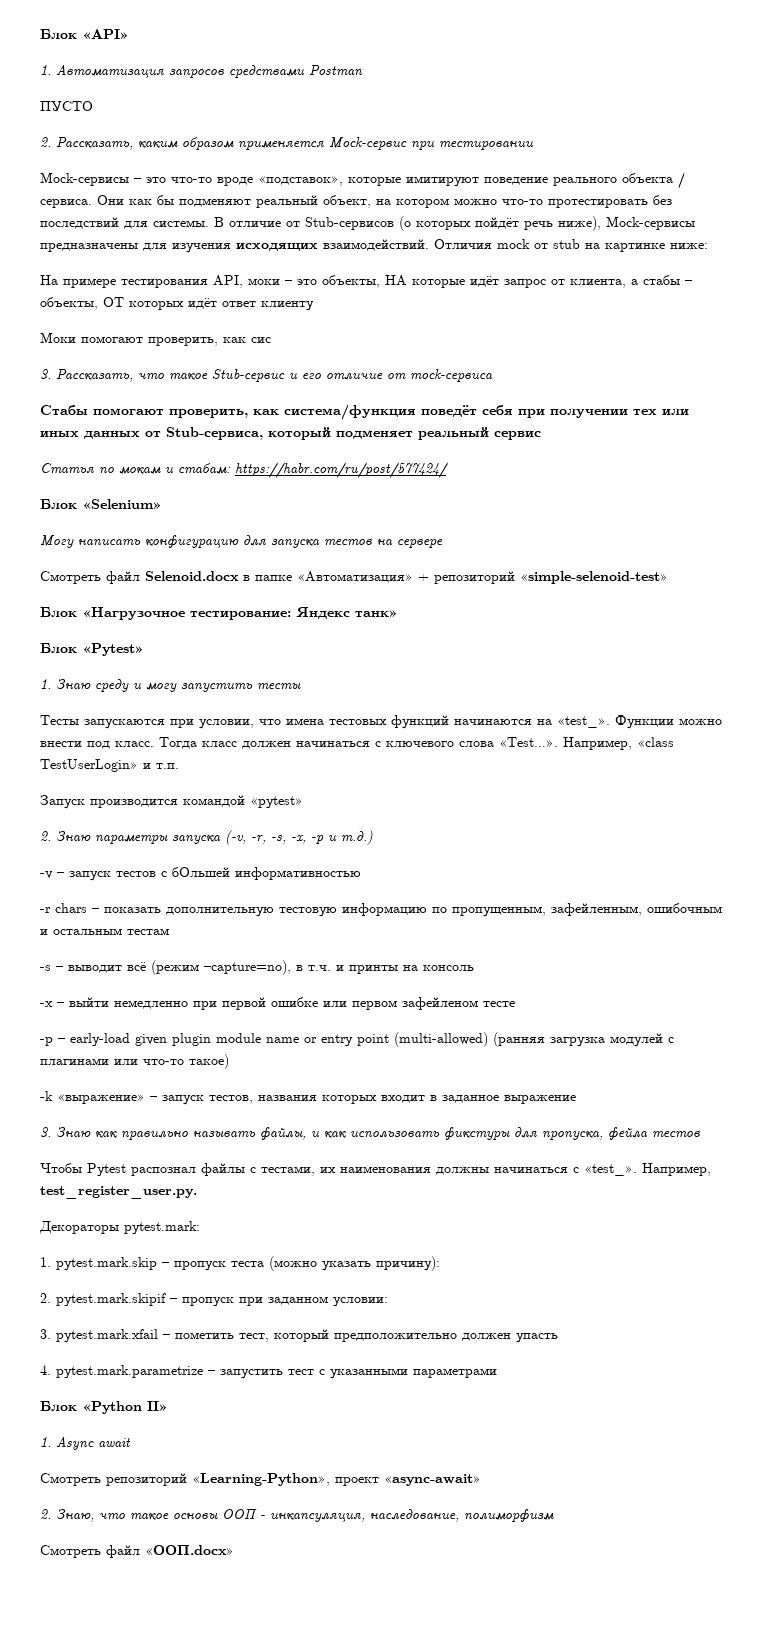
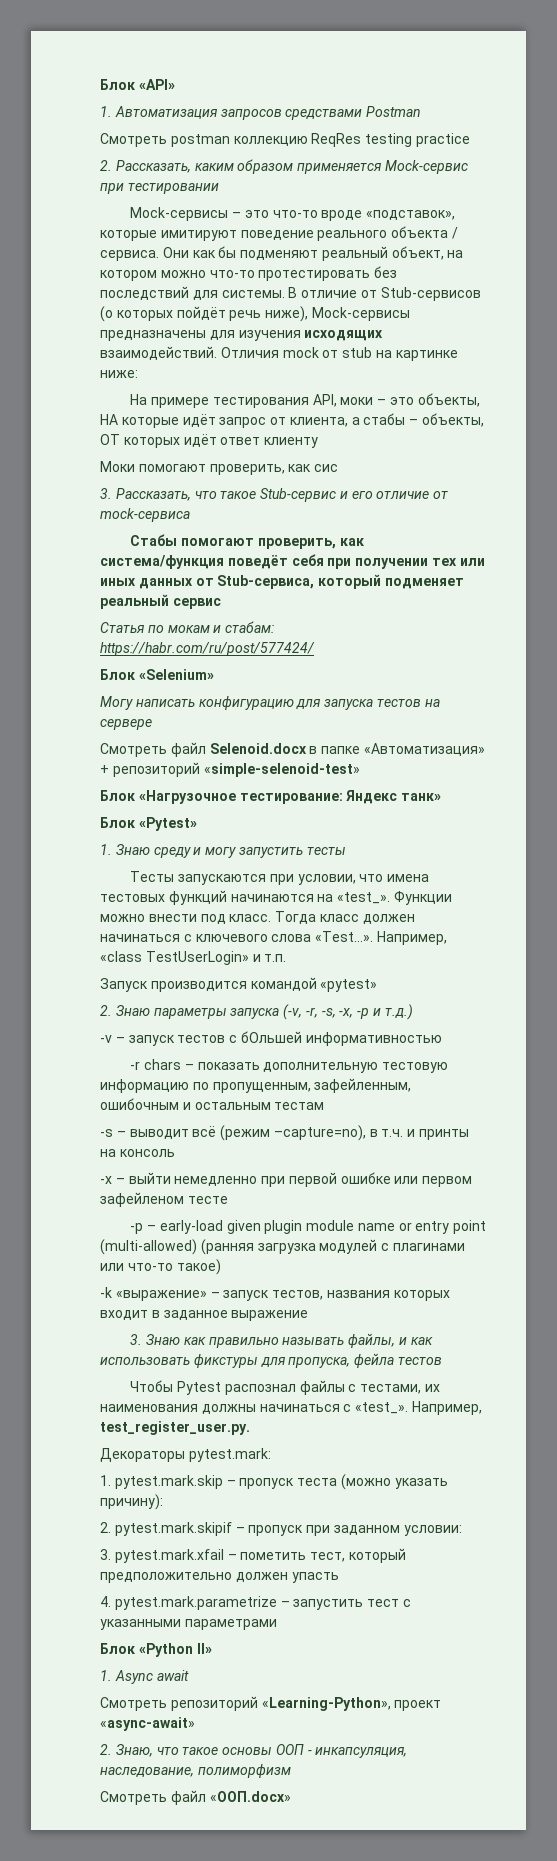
[40,101,93,111] ПУСТО -> [100,133,470,147] Смотреть postman коллекцию ReqRes testing practice

